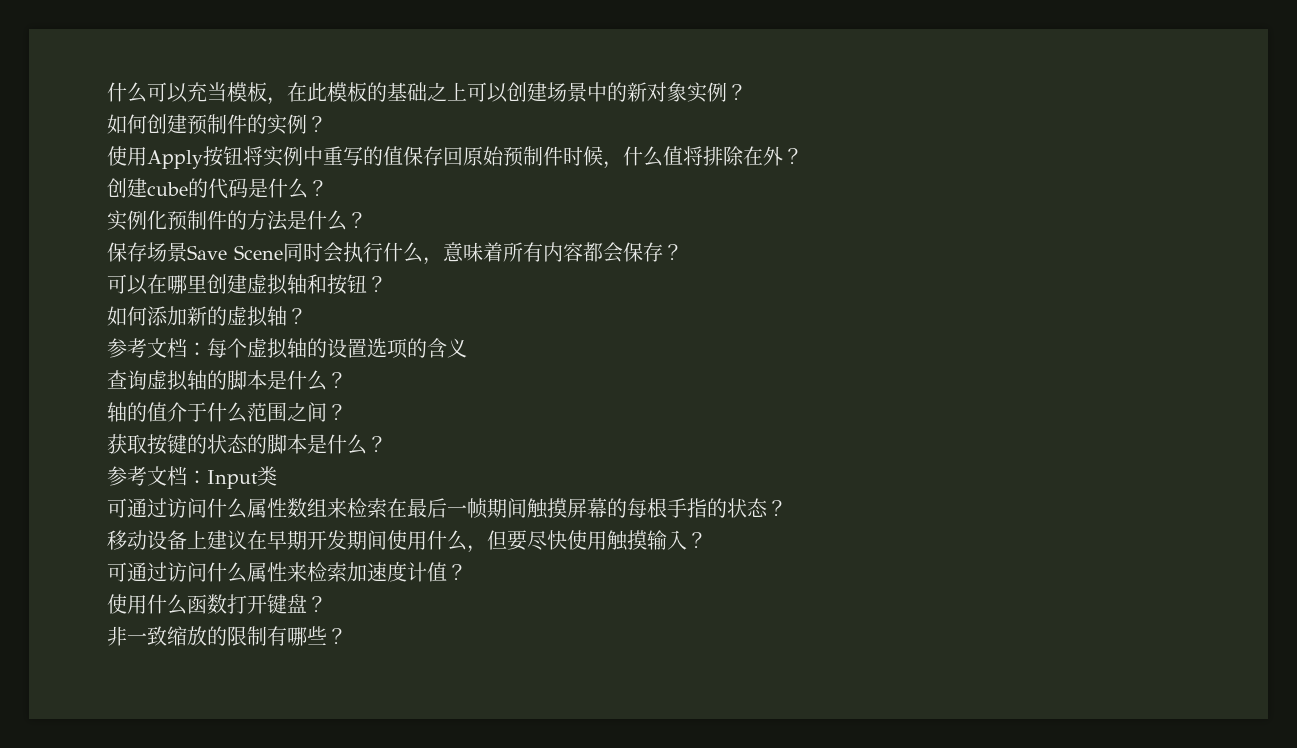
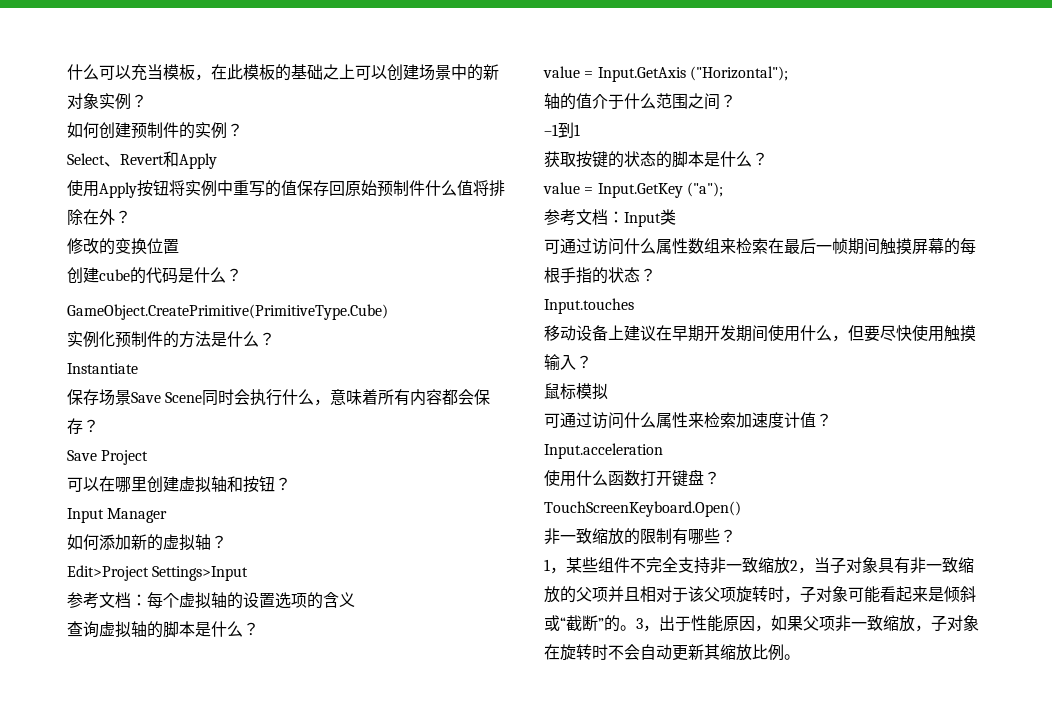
(327, 124) none -> [67,151,217,169] // Select、Revert和Apply
[563,146,623,169] 时候， -> (425, 188) none
(803, 156) none -> [67,238,179,255] // 修改的变换位置
(328, 188) none -> [67,304,388,320] // GameObject.CreatePrimitive(PrimitiveType.Cube)
(367, 220) none -> [67,363,138,374] // Instantiate
(683, 252) none -> [67,450,149,465] // Save Project
(387, 284) none -> [67,508,168,523] // Input Manager
(307, 316) none -> [67,565,249,581] // Edit>Project Settings>Input
(347, 380) none -> [543,66,788,82] // value = Input.GetAxis ("Horizontal");
(347, 412) none -> [544,122,580,138] // –1到1
(387, 444) none -> [543,182,723,198] // value = Input.GetKey ("a");
(787, 508) none -> [544,298,634,314] // Input.touches
(707, 540) none -> [544,383,608,400] // 鼠标模拟
(467, 572) none -> [544,443,663,459] // Input.acceleration
(327, 604) none -> [544,501,741,517] // TouchScreenKeyboard.Open()
(347, 636) none -> [544,557,974,574] [544,586,976,603] [544,615,979,632] [544,644,800,661] // 1，某些组件不完全支持非一致缩放2，当子对象具有非一致缩放的父项并且相对于该父项旋转时，子对象可能看起来是倾斜或“截断”的。3，出于性能原因，如果父项非一致缩放，子对象在旋转时不会自动更新其缩放比例。

